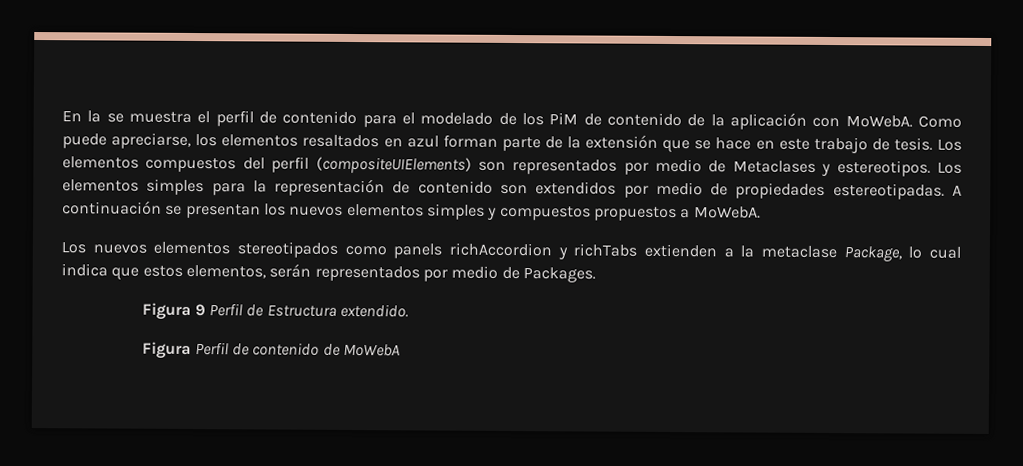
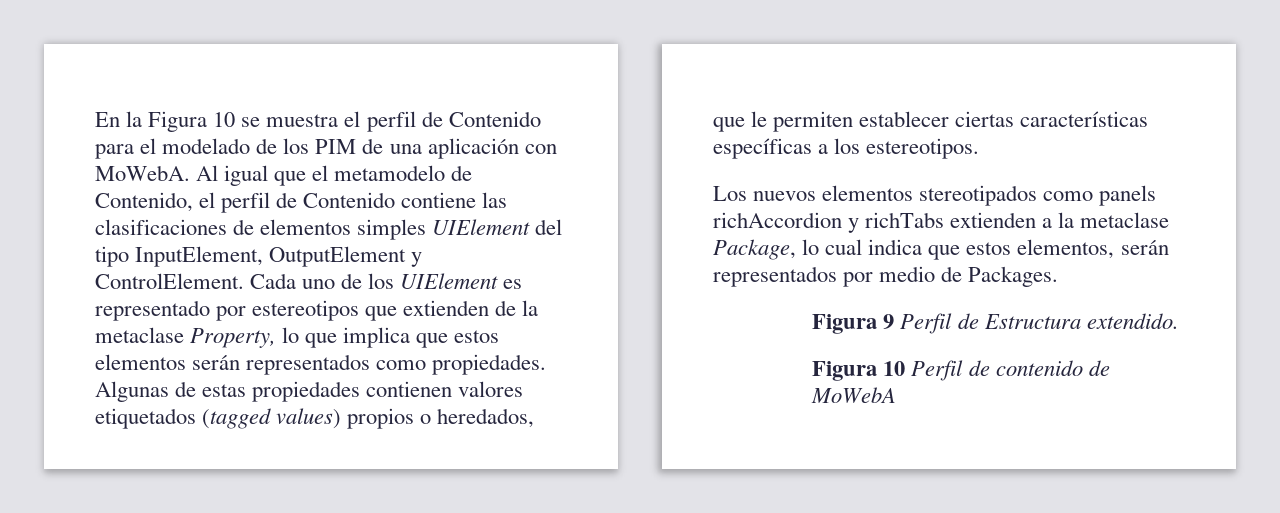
(102, 116) none -> [148,111,236,132] Figura 10
[282,110,358,125] contenido -> [448,111,541,127] Contenido
[549,112,963,130] [62,132,963,154] [62,156,962,177] [62,178,963,200] [62,200,761,222] PiM de contenido de la aplicación con MoWebA. Como puede apreciarse, los elementos resaltados en azul forman parte de la extensión que se hace en este trabajo de tesis. Los elementos compuestos del perfil (compositeUIElements) son representados por medio de Metaclases y estereotipos. Los elementos simples para la representación de contenido son extendidos por medio de propiedades estereotipadas. A continuación se presentan los nuevos elementos simples y compuestos propuestos a MoWebA. -> [315,138,557,159] [95,165,473,186] [95,192,508,213] [95,219,563,240] [95,246,423,267] [95,273,523,289] [95,300,539,321] [95,327,500,348] [95,354,547,375] [95,381,524,402] [95,408,535,429] [713,111,1149,132] [713,138,980,159] PIM de una aplicación con MoWebA. Al igual que el metamodelo de Contenido, el perfil de Contenido contiene las clasificaciones de elementos simples UIElement del tipo InputElement, OutputElement y ControlElement. Cada uno de los UIElement es representado por estereotipos que extienden de la metaclase Property, lo que implica que estos elementos serán representados como propiedades. Algunas de estas propiedades contienen valores etiquetados (tagged values) propios o heredados, que le permiten establecer ciertas características específicas a los estereotipos.
(192, 350) none -> [883,361,906,376] 10

